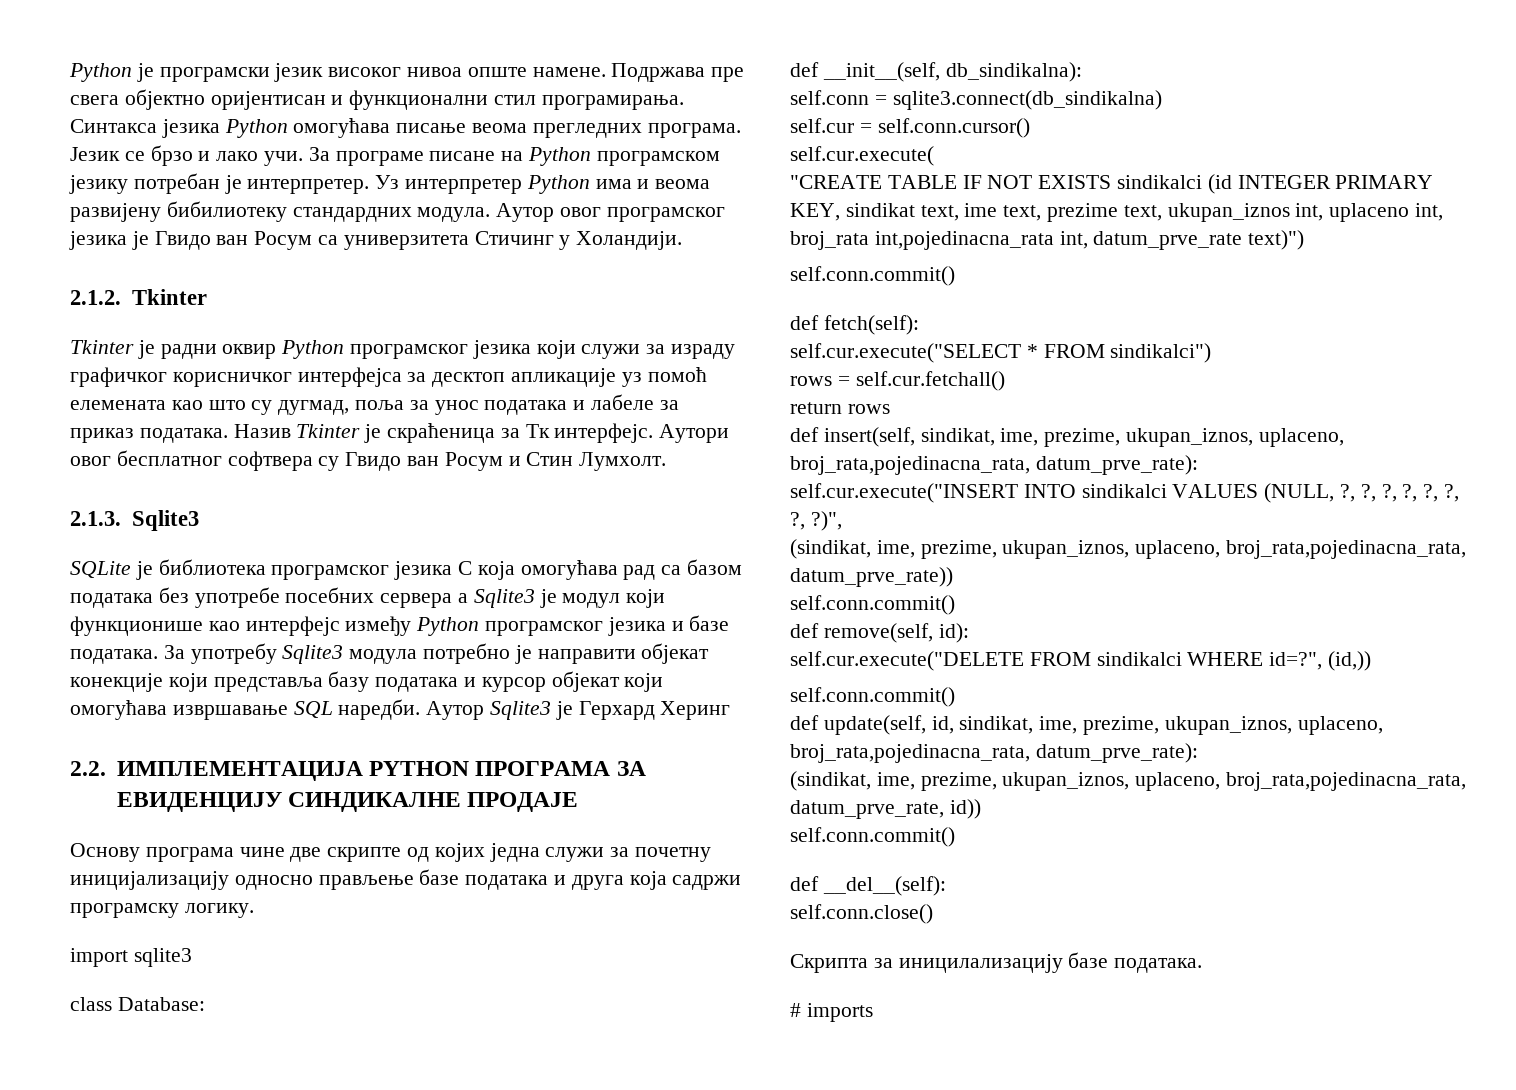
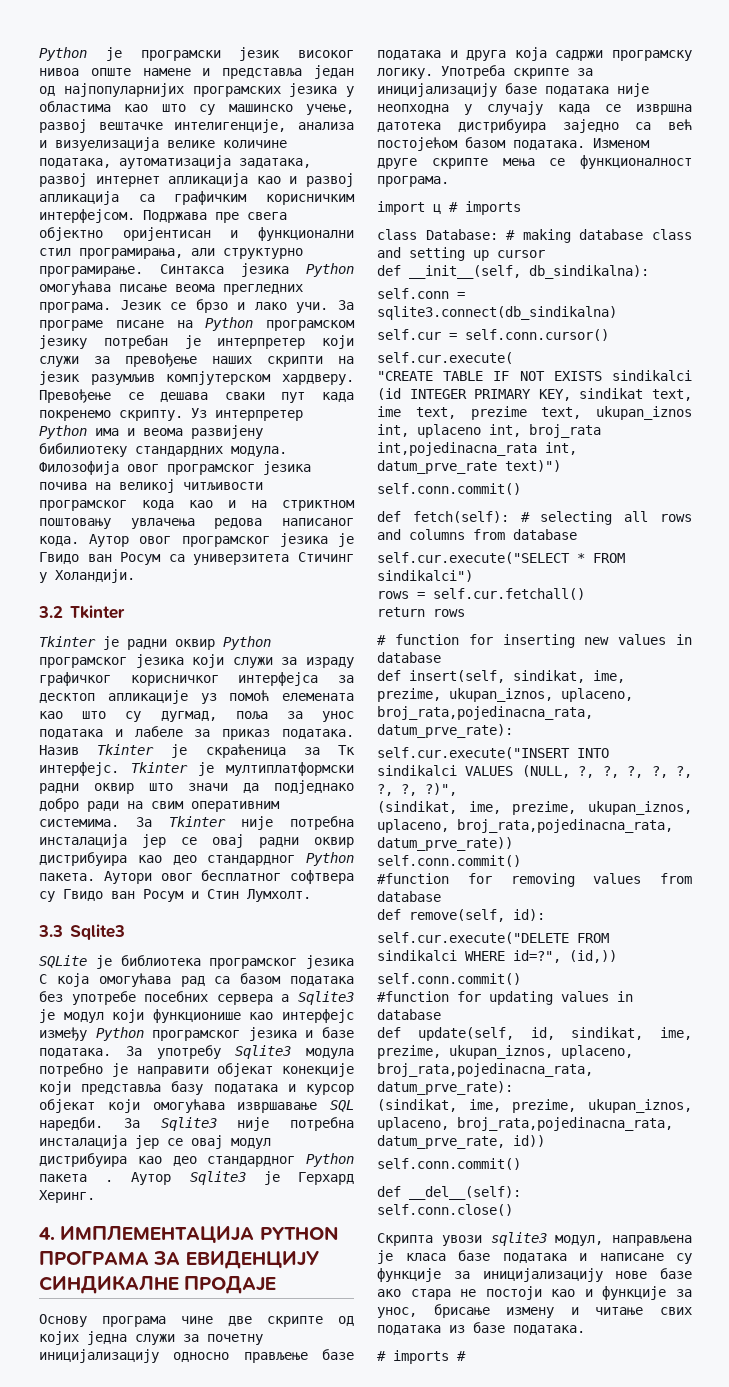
[532,67,606,77] намене. -> [142,65,355,79] [39,83,354,97] [39,101,354,115] [39,119,354,133] [39,137,287,151] [39,155,311,169] [39,173,354,187] [39,191,355,205] [39,209,135,223] намене и представља један од најпопуларнијих програмских језика у областима као што су машинско учење, развој вештачке интелигенције, анализа и визуелизација велике количине података, аутоматизација задатака, развој интернет апликација као и развој апликација са графичким корисничким интерфејсом.
[541,95,684,110] програмирања. -> [79,248,303,259] [39,266,143,277] програмирања, али структурно програмирање.
[247,179,370,194] интерпретер. -> [217,335,354,349] [39,353,354,367] [39,371,354,385] [39,389,354,403] [39,410,183,421] интерпретер који служи за превођење наших скрипти на језик разумљив компјутерском хардверу. Превођење се дешава сваки пут када покренемо скрипту.
(491, 214) none -> [39,461,311,475] [39,479,263,493] [39,500,355,511] [39,518,354,529] [39,536,79,546] Филозофија овог програмског језика почива на великој читљивости програмског кода као и на стриктном поштовању увлачења редова написаног кода.
[70,290,121,305] 2.1.2. -> [38,606,63,618] 3.2
(654, 433) none -> [130,762,354,776] [39,780,354,794] [39,798,280,812] [39,816,354,830] [39,834,354,848] [39,852,354,866] [39,873,95,881] Tkinter је мултиплатформски радни оквир што значи да подједнако добро ради на свим оперативним системима. За Tkinter није потребна инсталација јер се овај радни оквир дистрибуира као део стандардног Python пакета.
[70,511,121,526] 2.1.3. -> [38,925,63,937] 3.3
(421, 709) none -> [123,1117,354,1131] [39,1135,271,1149] [39,1153,354,1167] [39,1174,114,1182] За Sqlite3 није потребна инсталација јер се овај модул дистрибуира као део стандардног Python пакета .
[660,701,731,720] [70,761,106,776] Херинг // 2.2. -> [39,1190,95,1203] [39,1227,55,1240] Херинг. // 4.
[70,948,192,967] [70,997,205,1011] // import sqlite3 // class Database: -> [441,65,593,79] [377,83,649,97] [377,101,692,115] [377,119,692,133] [377,137,650,151] [377,155,692,169] [377,176,449,187] [377,201,521,215] [377,229,692,243] [377,247,545,261] Употреба скрипте за иницијализацију базе података није неопходна у случају када се извршна датотека дистрибуира заједно са већ постојећом базом података. Изменом друге скрипте мења се функционалност програма. // import ц # imports // class Database: # making database class and setting up cursor
(919, 325) none -> [520,511,692,525] [377,529,577,540] # selecting all rows and columns from database
(890, 409) none -> [377,634,692,648] [377,652,441,663] // # function for inserting new values in database
(955, 605) none -> [377,873,692,887] [377,891,441,902] // #function for removing values from database
(955, 697) none -> [377,991,633,1005] [377,1009,441,1020] // #function for updating values in database
[873,954,1063,973] за иницилализацију -> [441,1232,692,1246] [377,1250,692,1264] [377,1268,692,1282] [377,1286,692,1300] [377,1304,692,1318] [377,1325,465,1335] увози sqlite3 модул, направљена је класа базе података и написане су функције за иницијализацију нове базе ако стара не постоји као и функције за унос, брисање измену и читање свих података из
(873, 1012) none -> [457,1351,466,1361] #

